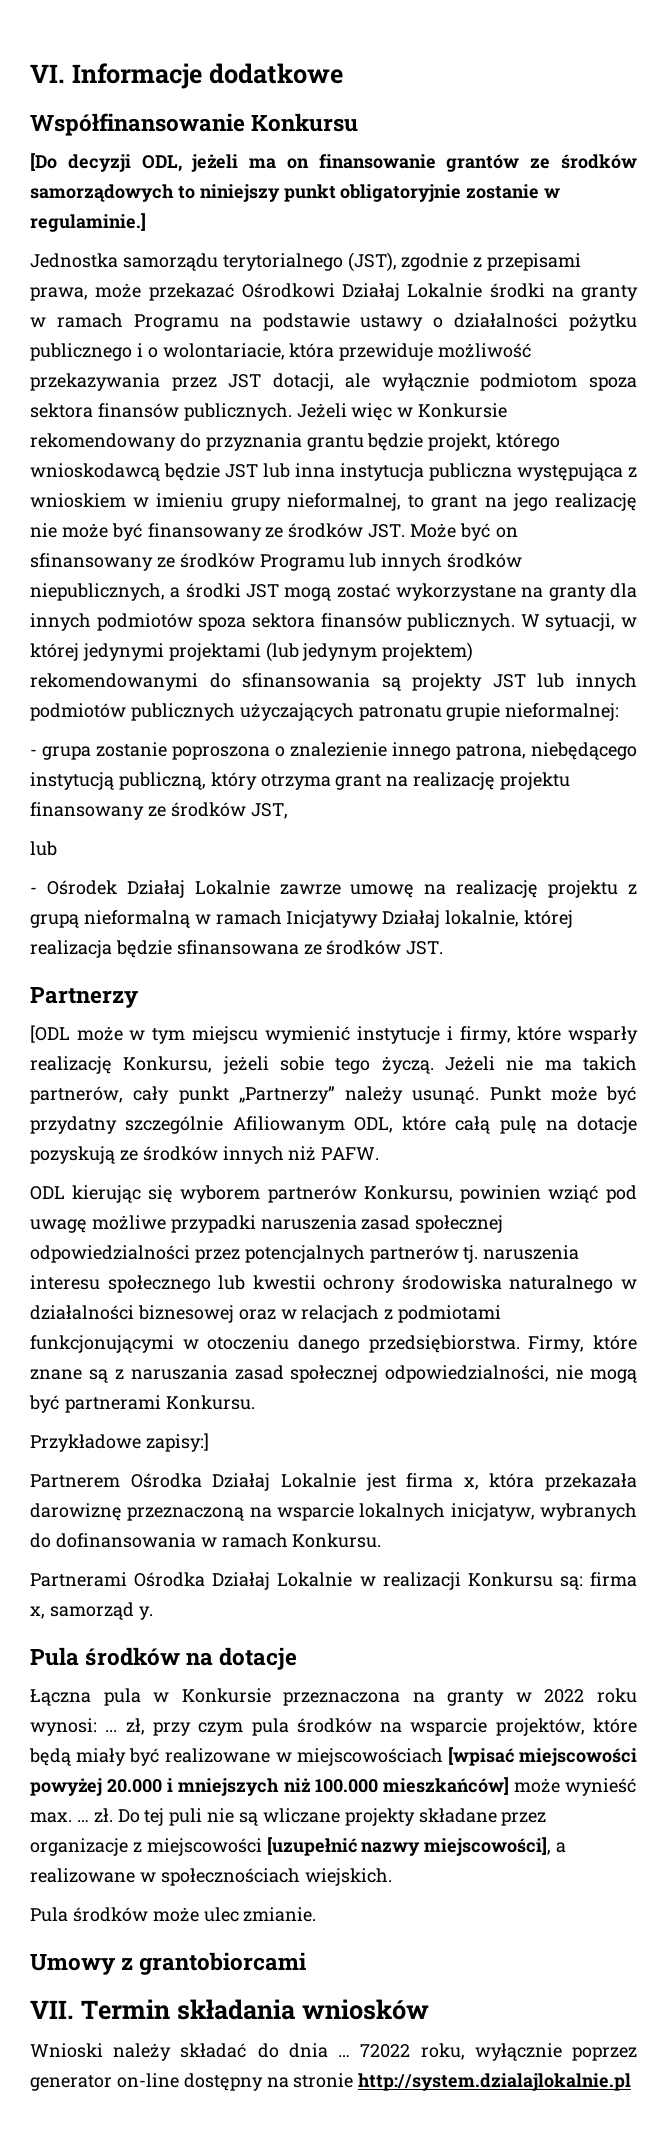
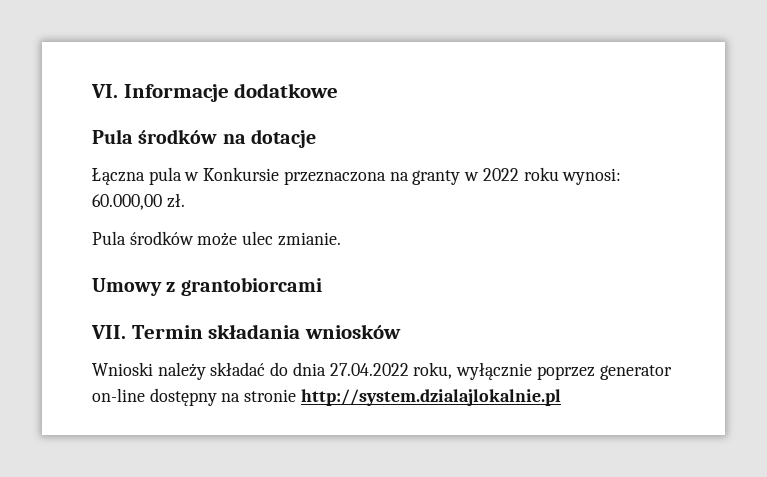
[30,113,359,136] [30,153,637,172] [30,184,561,202] [30,213,146,232] [30,252,582,272] [30,283,638,301] [30,313,637,331] [30,343,533,361] [30,373,637,391] [30,403,508,421] [30,433,561,451] [30,463,637,481] [30,493,637,511] [30,523,518,541] [30,553,523,571] [30,583,637,601] [30,613,637,631] [30,642,474,662] [30,673,637,691] [30,703,620,721] [30,742,637,760] [30,772,571,790] [30,802,288,820] [30,841,57,856] [30,880,638,898] [30,910,574,928] [30,940,444,958] [30,987,138,1008] [30,1025,638,1044] [30,1056,637,1074] [30,1086,637,1104] [30,1116,637,1134] [30,1146,380,1164] [30,1185,637,1203] [30,1215,504,1233] [30,1245,580,1263] [30,1275,637,1293] [30,1305,502,1323] [30,1335,638,1353] [30,1365,637,1383] [29,1395,255,1413] [30,1433,209,1452] [30,1473,637,1491] [30,1503,637,1521] [30,1533,382,1548] [30,1572,637,1590] [30,1602,153,1620] // Współfinansowanie Konkursu // [Do decyzji ODL, jeżeli ma on finansowanie grantów ze środków samorządowych to niniejszy punkt obligatoryjnie zostanie w regulaminie.] // Jednostka samorządu terytorialnego (JST), zgodnie z przepisami prawa, może przekazać Ośrodkowi Działaj Lokalnie środki na granty w ramach Programu na podstawie ustawy o działalności pożytku publicznego i o wolontariacie, która przewiduje możliwość przekazywania przez JST dotacji, ale wyłącznie podmiotom spoza sektora finansów publicznych. Jeżeli więc w Konkursie rekomendowany do przyznania grantu będzie projekt, którego wnioskodawcą będzie JST lub inna instytucja publiczna występująca z wnioskiem w imieniu grupy nieformalnej, to grant na jego realizację nie może być finansowany ze środków JST. Może być on sfinansowany ze środków Programu lub innych środków niepublicznych, a środki JST mogą zostać wykorzystane na granty dla innych podmiotów spoza sektora finansów publicznych. W sytuacji, w której jedynymi projektami (lub jedynym projektem) rekomendowanymi do sfinansowania są projekty JST lub innych podmiotów publicznych użyczających patronatu grupie nieformalnej: // - grupa zostanie poproszona o znalezienie innego patrona, niebędącego instytucją publiczną, który otrzyma grant na realizację projektu finansowany ze środków JST, // lub // - Ośrodek Działaj Lokalnie zawrze umowę na realizację projektu z grupą nieformalną w ramach Inicjatywy Działaj lokalnie, której realizacja będzie sfinansowana ze środków JST. // Partnerzy // [ODL może w tym miejscu wymienić instytucje i firmy, które wsparły realizację Konkursu, jeżeli sobie tego życzą. Jeżeli nie ma takich partnerów, cały punkt „Partnerzy” należy usunąć. Punkt może być przydatny szczególnie Afiliowanym ODL, które całą pulę na dotacje pozyskują ze środków innych niż PAFW. // ODL kierując się wyborem partnerów Konkursu, powinien wziąć pod uwagę możliwe przypadki naruszenia zasad społecznej odpowiedzialności przez potencjalnych partnerów tj. naruszenia interesu społecznego lub kwestii ochrony środowiska naturalnego w działalności biznesowej oraz w relacjach z podmiotami funkcjonującymi w otoczeniu danego przedsiębiorstwa. Firmy, które znane są z naruszania zasad społecznej odpowiedzialności, nie mogą być partnerami Konkursu. // Przykładowe zapisy:] // Partnerem Ośrodka Działaj Lokalnie jest firma x, która przekazała darowiznę przeznaczoną na wsparcie lokalnych inicjatyw, wybranych do dofinansowania w ramach Konkursu. // Partnerami Ośrodka Działaj Lokalnie w realizacji Konkursu są: firma x, samorząd y. -> (339, 90) none
[105,1718,637,1736] [29,1747,637,1766] [30,1777,637,1796] [30,1808,547,1826] [30,1837,567,1856] [30,1868,392,1886] ... zł, przy czym pula środków na wsparcie projektów, które będą miały być realizowane w miejscowościach [wpisać miejscowości powyżej 20.000 i mniejszych niż 100.000 mieszkańców] może wynieść max. … zł. Do tej puli nie są wliczane projekty składane przez organizacje z miejscowości [uzupełnić nazwy miejscowości], a realizowane w społecznościach wiejskich. -> [92,193,185,210] 60.000,00 zł.
[338,2044,411,2058] … 72022 -> [329,363,409,376] 27.04.2022

